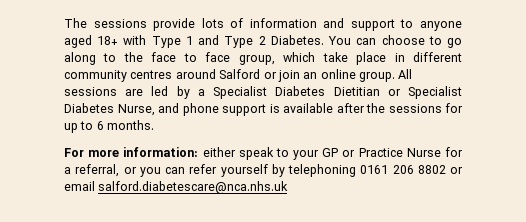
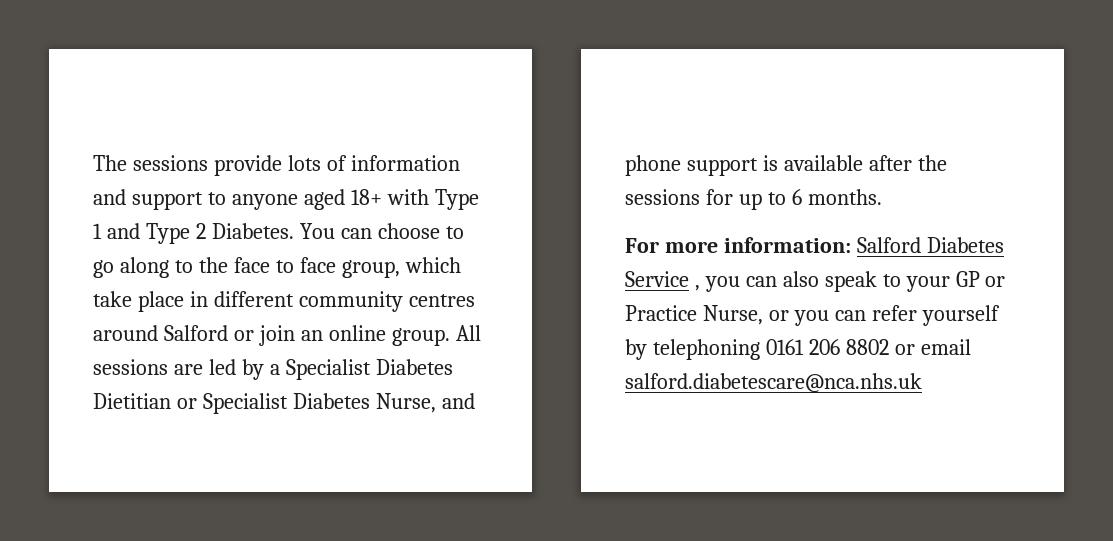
[202,147,236,157] either -> [856,237,1004,253] [625,271,819,292] Salford Diabetes Service , you can also
[406,147,464,157] [64,164,120,177] Nurse for a referral, -> [702,305,763,325] Nurse,

